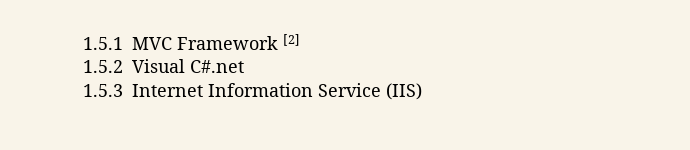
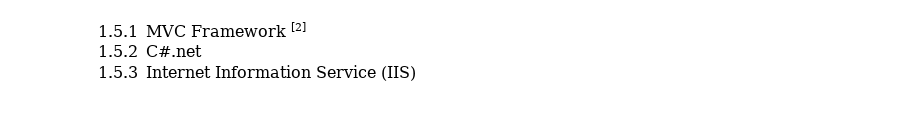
[131,59,185,73] Visual -> (139, 51) none

